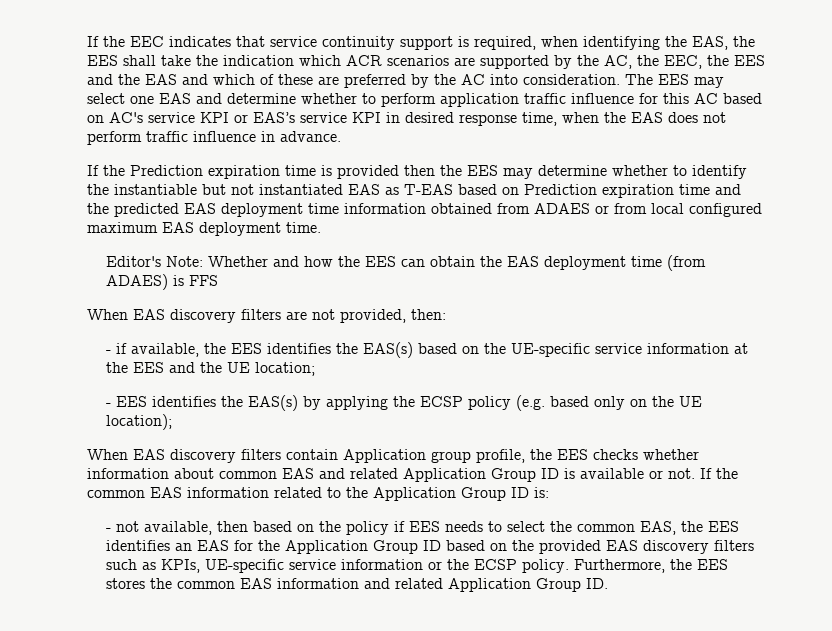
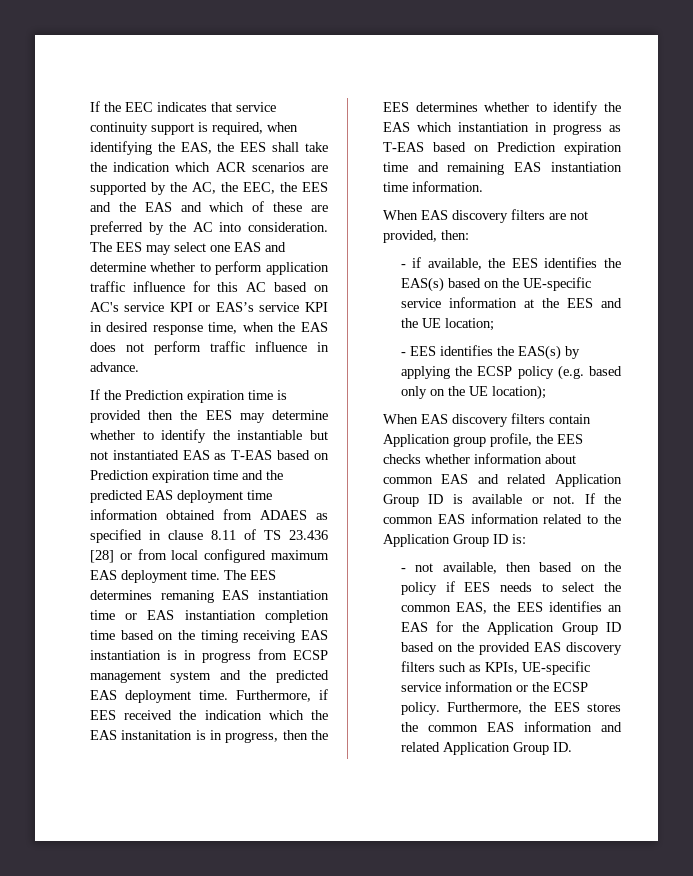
(590, 208) none -> [316,513,328,520] [89,529,328,543] [89,550,114,563] as specified in clause 8.11 of TS 23.436 [28]
[106,255,707,271] [106,274,219,290] // Editor's Note: Whether and how the EES can obtain the EAS deployment time (from ADAES) is FFS -> [223,570,276,580] [89,590,329,603] [89,610,329,623] [89,630,328,643] [89,649,328,663] [89,670,329,683] [89,689,328,703] [89,710,328,720] [89,730,329,743] [382,101,621,115] [382,122,621,135] [382,142,622,155] [382,162,622,175] [382,181,483,192] The EES determines remaning EAS instantiation time or EAS instantiation completion time based on the timing receiving EAS instantiation is in progress from ECSP management system and the predicted EAS deployment time. Furthermore, if EES received the indication which the EAS instanitation is in progress, then the EES determines whether to identify the EAS which instantiation in progress as T-EAS based on Prediction expiration time and remaining EAS instantiation time information.

